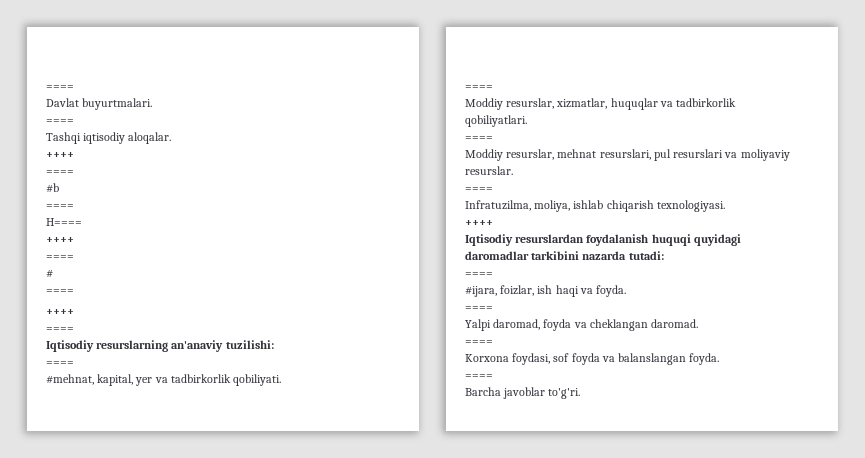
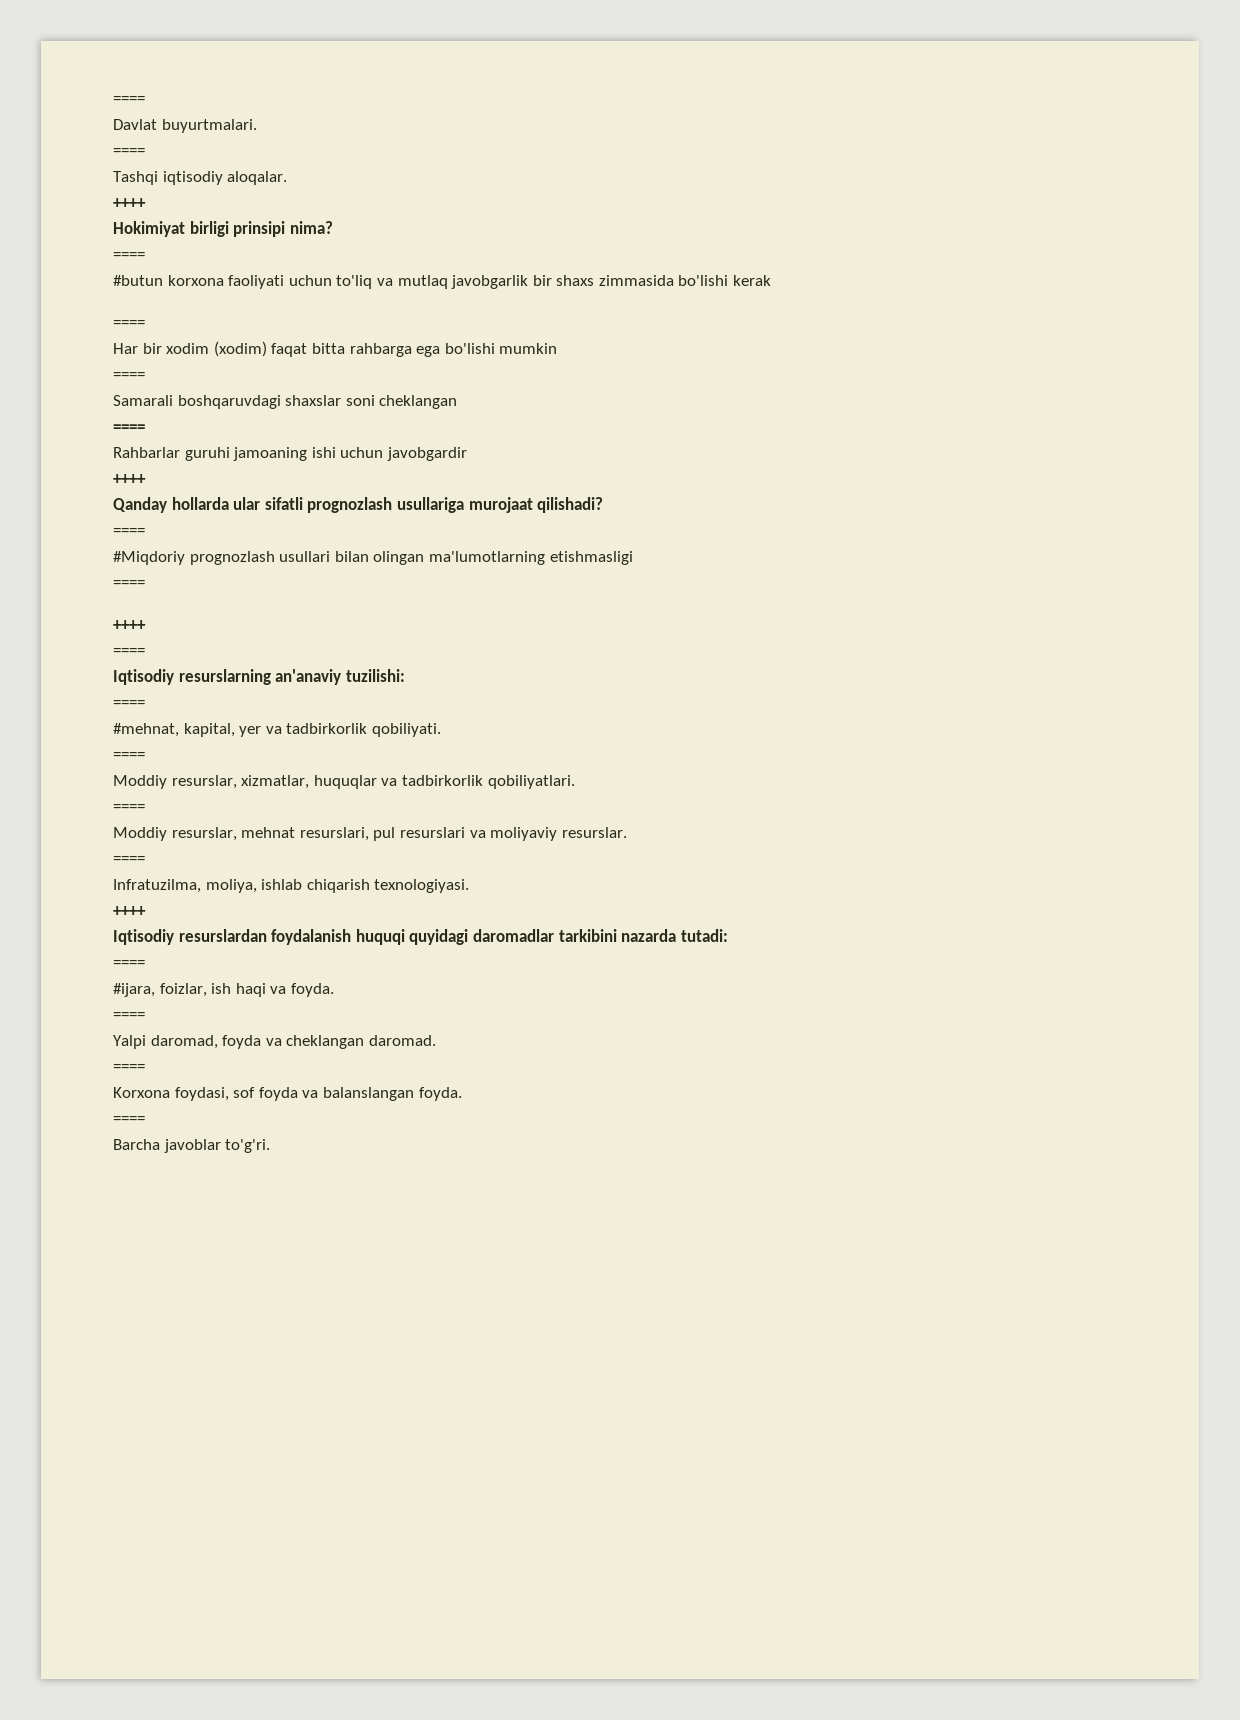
[46,170,74,175] [46,183,59,193] [46,204,74,209] [46,218,82,226] [46,237,74,243] [46,255,74,260] [46,269,53,278] ==== // #b // ==== // H==== // ++++ // ==== // # -> [113,221,333,237] [113,252,145,260] [113,275,772,289] [113,320,145,328] [113,341,558,357] [113,372,145,380] [113,395,458,409] [113,424,145,432] [113,447,467,461] [113,474,146,484] [113,497,604,513] [113,528,145,536] [113,551,633,565] Hokimiyat birligi prinsipi nima? // ==== // #butun korxona faoliyati uchun to'liq va mutlaq javobgarlik bir shaxs zimmasida bo'lishi kerak // ==== // Har bir xodim (xodim) faqat bitta rahbarga ega bo'lishi mumkin // ==== // Samarali boshqaruvdagi shaxslar soni cheklangan // ==== // Rahbarlar guruhi jamoaning ishi uchun javobgardir // ++++ // Qanday hollarda ular sifatli prognozlash usullariga murojaat qilishadi? // ==== // #Miqdoriy prognozlash usullari bilan olingan ma'lumotlarning etishmasligi

